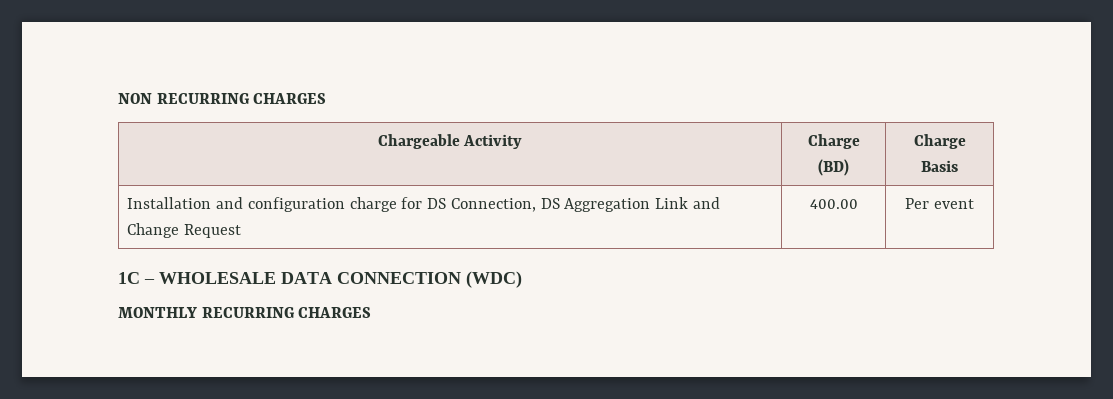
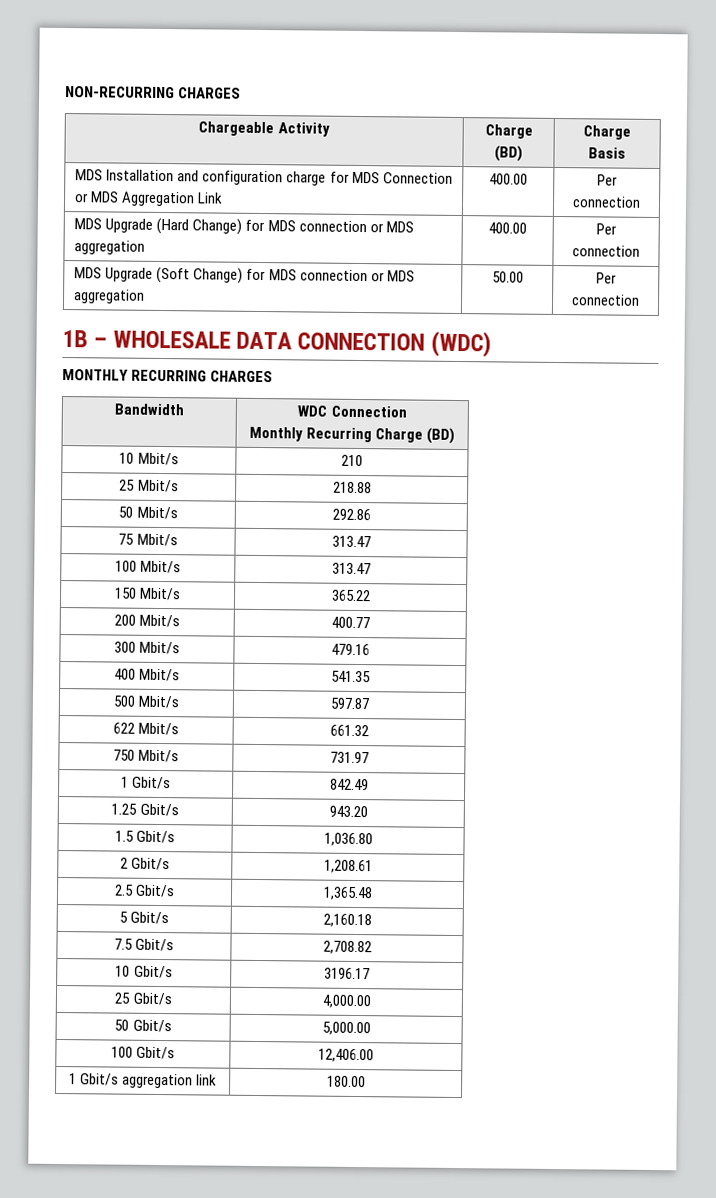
[118,93,250,104] NON RECURRING -> [65,86,175,99] NON-RECURRING
(958, 166) none -> [75,169,104,181] MDS
[427,198,560,212] DS Connection, DS -> [351,171,453,184] [75,191,120,203] MDS Connection or MDS
[692,197,720,209] [127,223,242,238] [809,199,858,209] [905,198,974,209] [118,272,140,284] and Change Request | 400.00 | Per event // 1C -> [489,173,528,185] [597,174,618,186] [572,196,641,208] [74,217,414,235] [74,240,146,255] [488,222,527,234] [596,223,617,235] [572,245,640,257] [74,266,415,284] [73,289,146,304] [491,271,524,283] [596,272,617,284] [571,294,640,306] [62,329,88,348] | 400.00 | Per connection // MDS Upgrade (Hard Change) for MDS connection or MDS aggregation | 400.00 | Per connection // MDS Upgrade (Soft Change) for MDS connection or MDS aggregation | 50.00 | Per connection // 1B
(372, 312) none -> [114,403,184,416] [297,405,407,418] [248,426,456,444] [119,452,179,466] [341,454,363,467] [119,479,179,493] [332,481,372,494] [118,506,178,520] [331,508,371,521] [118,533,178,547] [331,535,371,548] [114,560,182,574] [331,562,371,575] [113,587,182,601] [330,589,371,602] [113,614,181,628] [330,616,370,629] [113,641,181,655] [330,643,370,656] [113,668,181,682] [330,670,371,683] [112,695,181,709] [329,697,369,710] [112,722,180,736] [329,724,369,737] [112,749,180,763] [329,751,369,764] [120,776,172,790] [329,778,369,791] [111,803,179,817] [328,805,368,818] [114,830,176,844] [323,832,373,847] [119,857,171,871] [323,859,373,874] [113,884,176,898] [322,886,373,901] [118,911,170,925] [322,913,372,928] [113,938,175,952] [322,940,372,955] [115,965,173,979] [324,967,370,980] [114,992,173,1006] [321,994,371,1009] [114,1019,172,1033] [321,1021,371,1036] [110,1046,176,1060] [318,1048,374,1063] [68,1073,218,1089] [326,1075,366,1088] // Bandwidth | WDC Connection // Monthly Recurring Charge (BD) // 10 Mbit/s | 210 // 25 Mbit/s | 218.88 // 50 Mbit/s | 292.86 // 75 Mbit/s | 313.47 // 100 Mbit/s | 313.47 // 150 Mbit/s | 365.22 // 200 Mbit/s | 400.77 // 300 Mbit/s | 479.16 // 400 Mbit/s | 541.35 // 500 Mbit/s | 597.87 // 622 Mbit/s | 661.32 // 750 Mbit/s | 731.97 // 1 Gbit/s | 842.49 // 1.25 Gbit/s | 943.20 // 1.5 Gbit/s | 1,036.80 // 2 Gbit/s | 1,208.61 // 2.5 Gbit/s | 1,365.48 // 5 Gbit/s | 2,160.18 // 7.5 Gbit/s | 2,708.82 // 10 Gbit/s | 3196.17 // 25 Gbit/s | 4,000.00 // 50 Gbit/s | 5,000.00 // 100 Gbit/s | 12,406.00 // 1 Gbit/s aggregation link | 180.00

